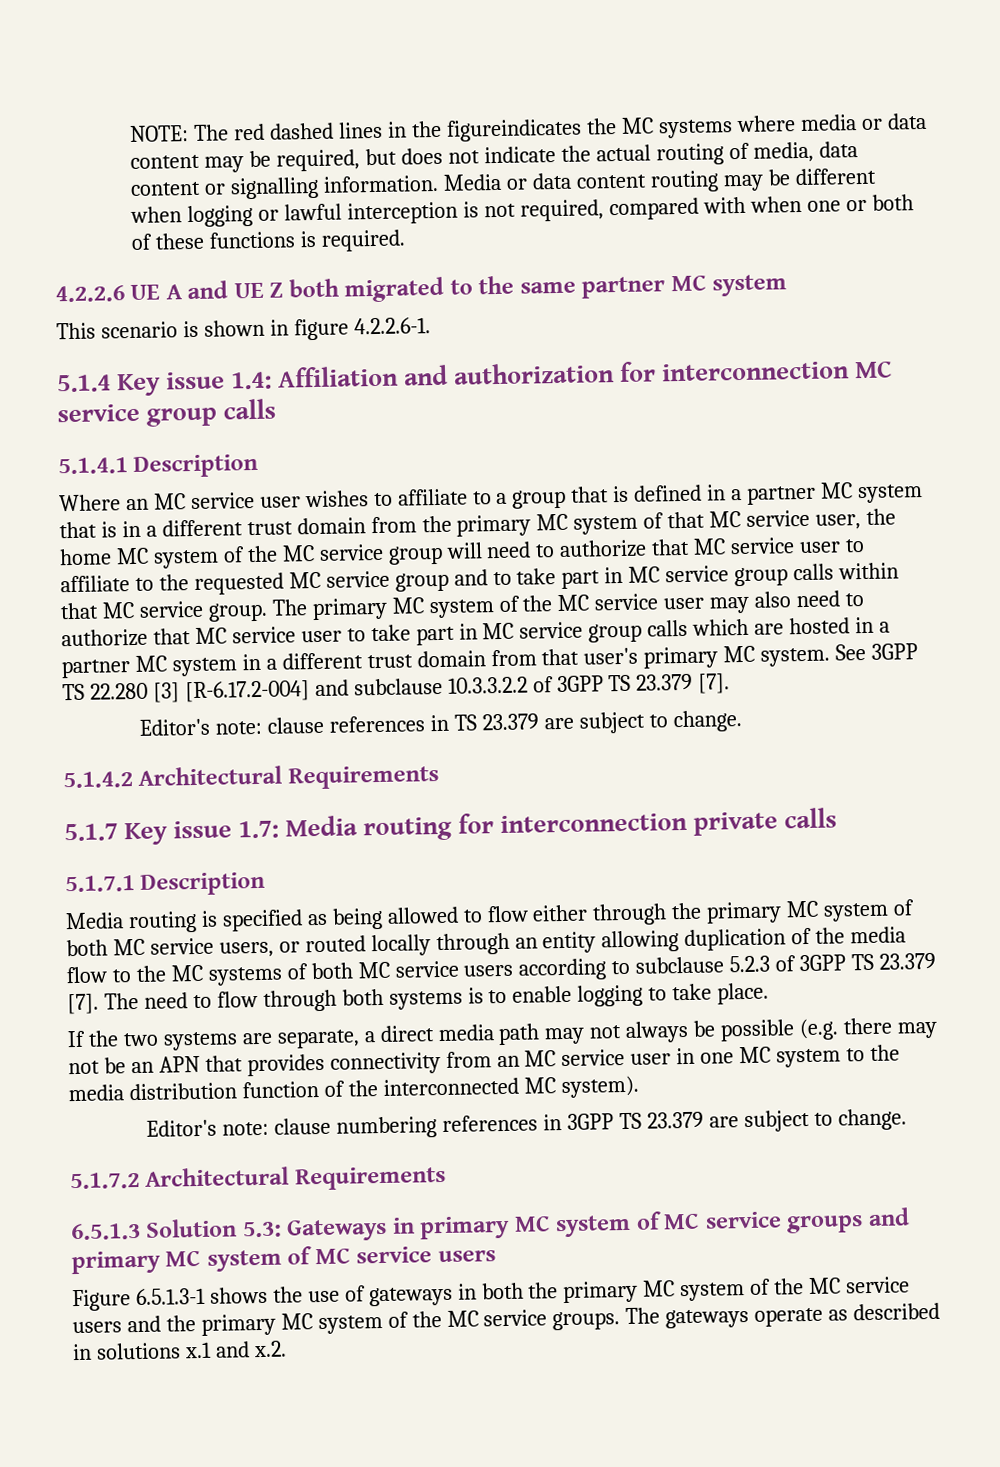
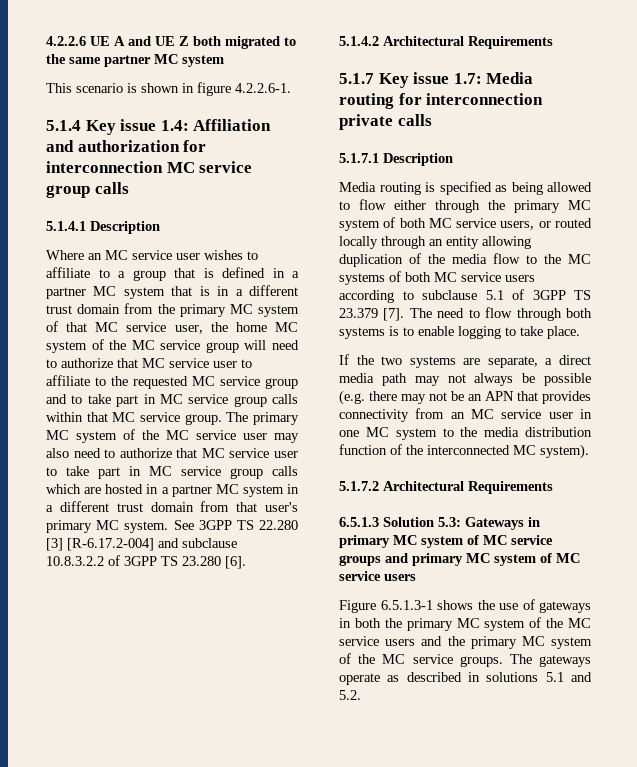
[129,112,927,142] [130,141,858,173] [130,167,877,200] [130,194,914,228] [131,229,407,252] NOTE: The red dashed lines in the figureindicates the MC systems where media or data content may be required, but does not indicate the actual routing of media, data content or signalling information. Media or data content routing may be different when logging or lawful interception is not required, compared with when one or both of these functions is required. // -> (46, 41) none
[447,673,731,694] [139,710,742,736] 10.3.3.2.2 of 3GPP TS 23.379 [7]. // Editor's note: clause references in TS 23.379 are subject to change. -> [46,555,246,569] 10.8.3.2.2 of 3GPP TS 23.280 [6].
[729,955,771,973] 5.2.3 -> [485,290,504,300] 5.1
[146,1108,907,1139] // Editor's note: clause numbering references in 3GPP TS 23.379 are subject to change. -> (589, 451) none
[183,1340,287,1359] x.1 and x.2. -> [545,672,592,682] [339,690,361,700] 5.1 and 5.2.

